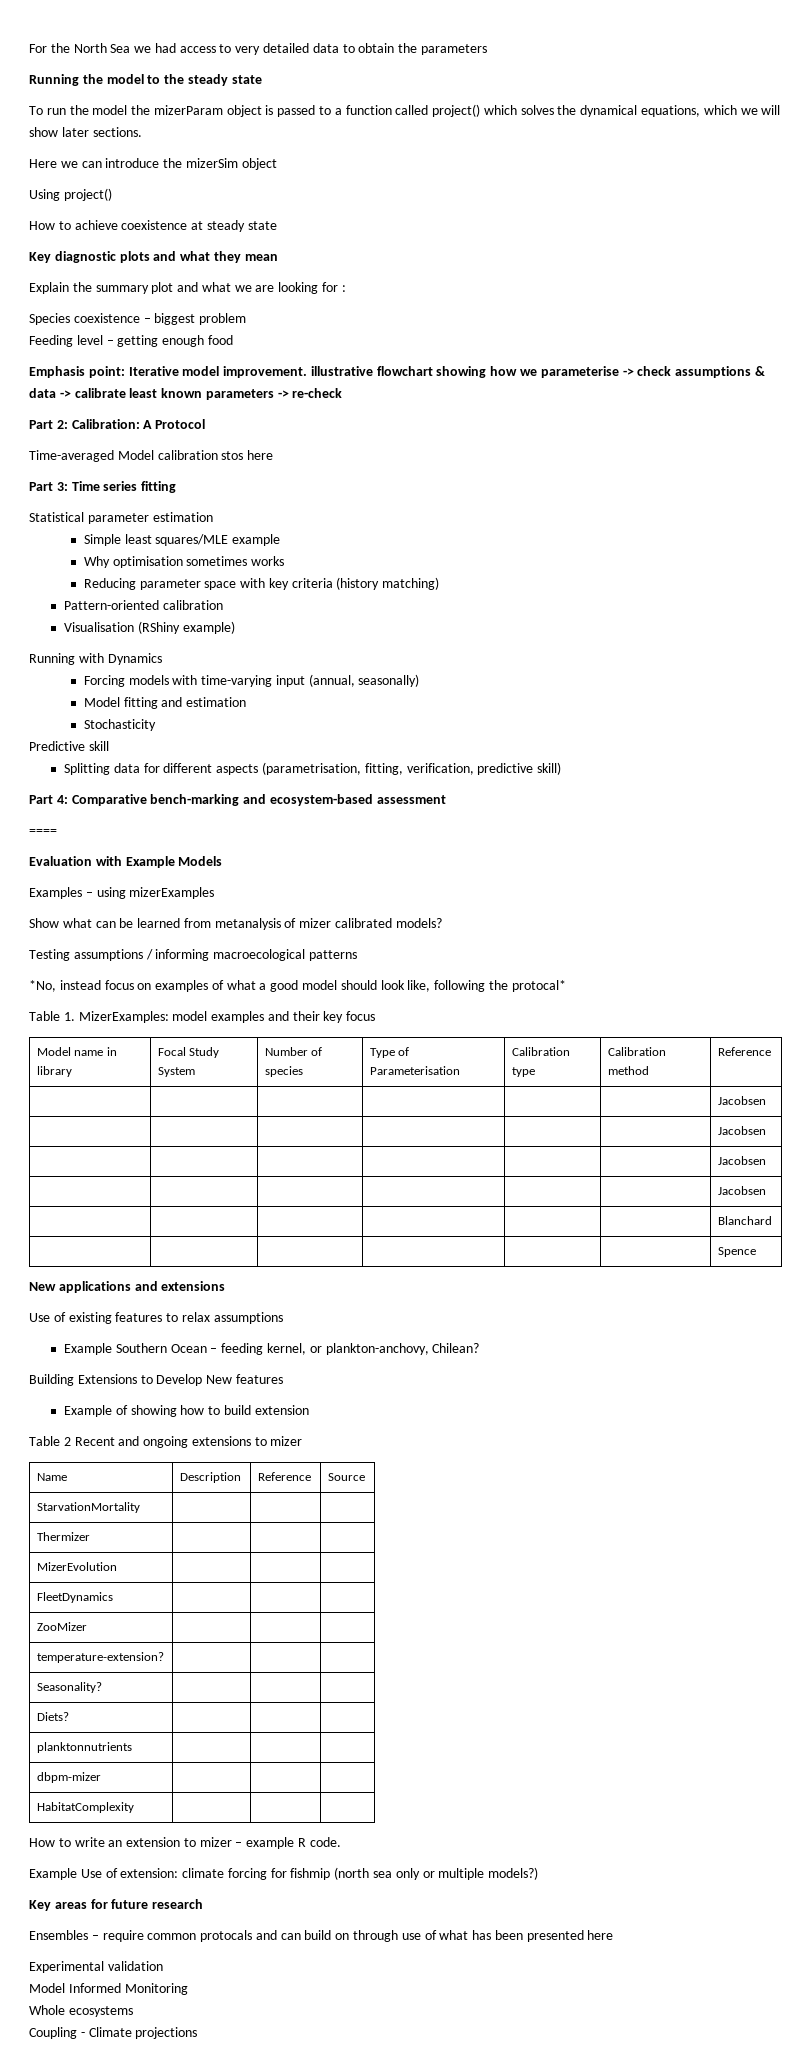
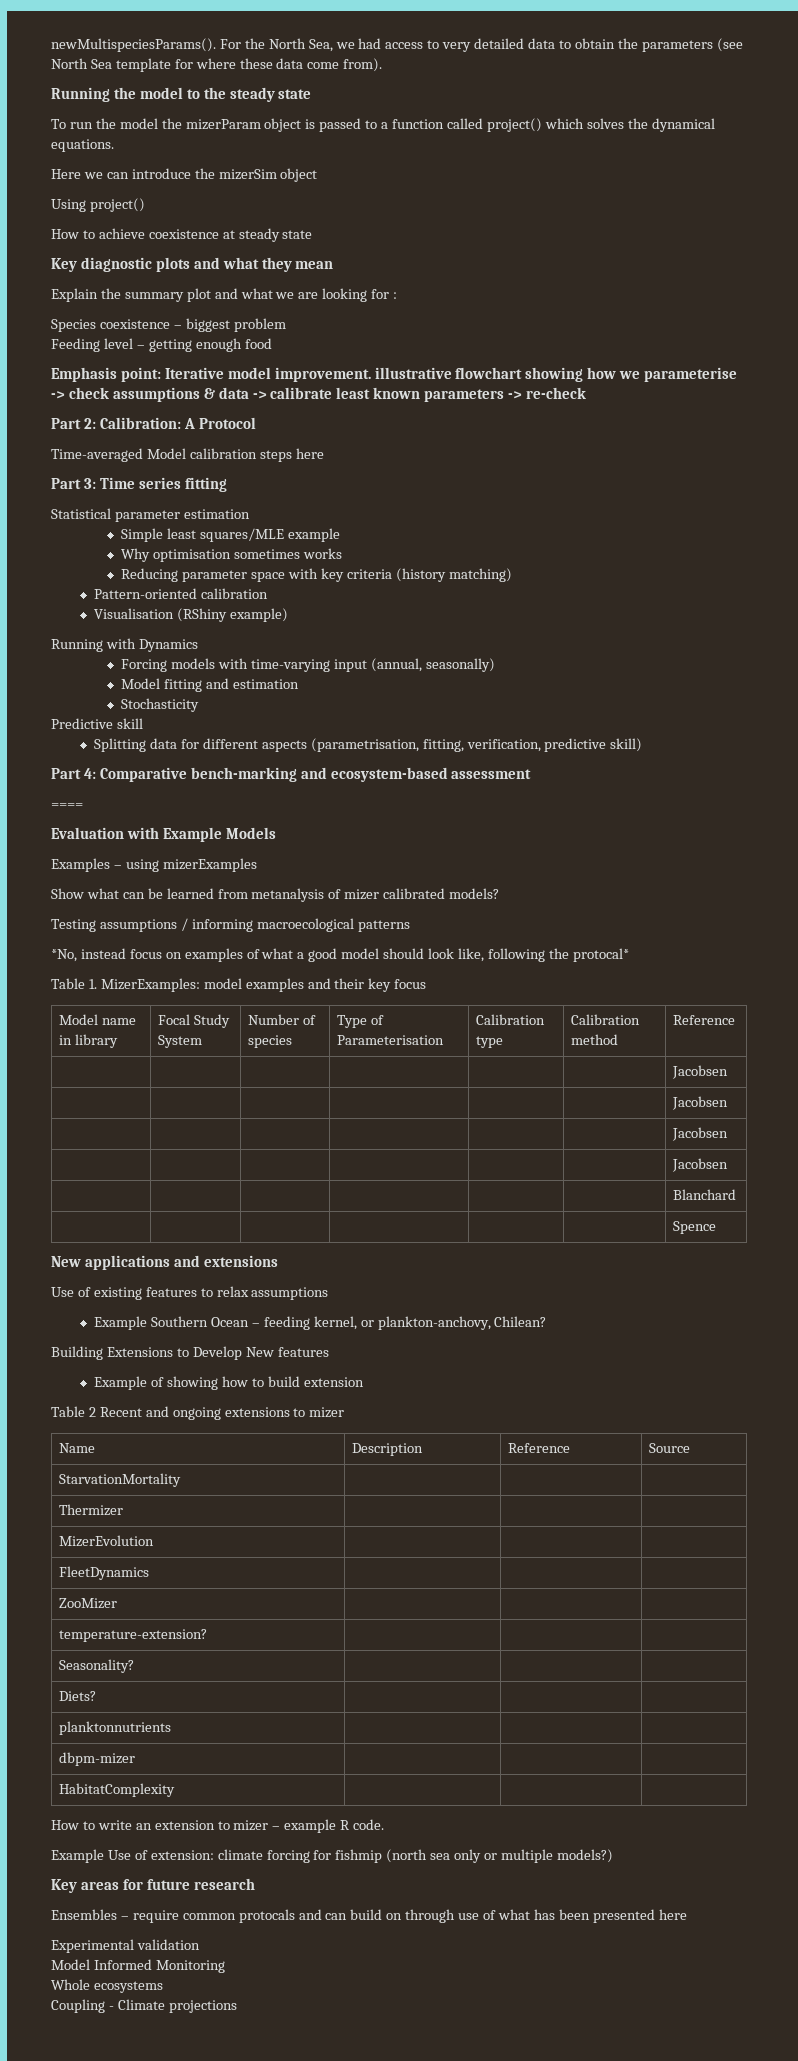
(29, 48) none -> [51,38,216,52] newMultispeciesParams().
[110,44,131,53] Sea -> [308,39,333,52] Sea,
(487, 49) none -> [716,38,743,52] [51,58,383,72] (see North Sea template for where these data come from).
[641,105,781,117] [29,127,142,137] equations, which we will show later sections. -> [51,139,114,152] equations.
[221,451,244,460] stos -> [259,450,292,462] steps

